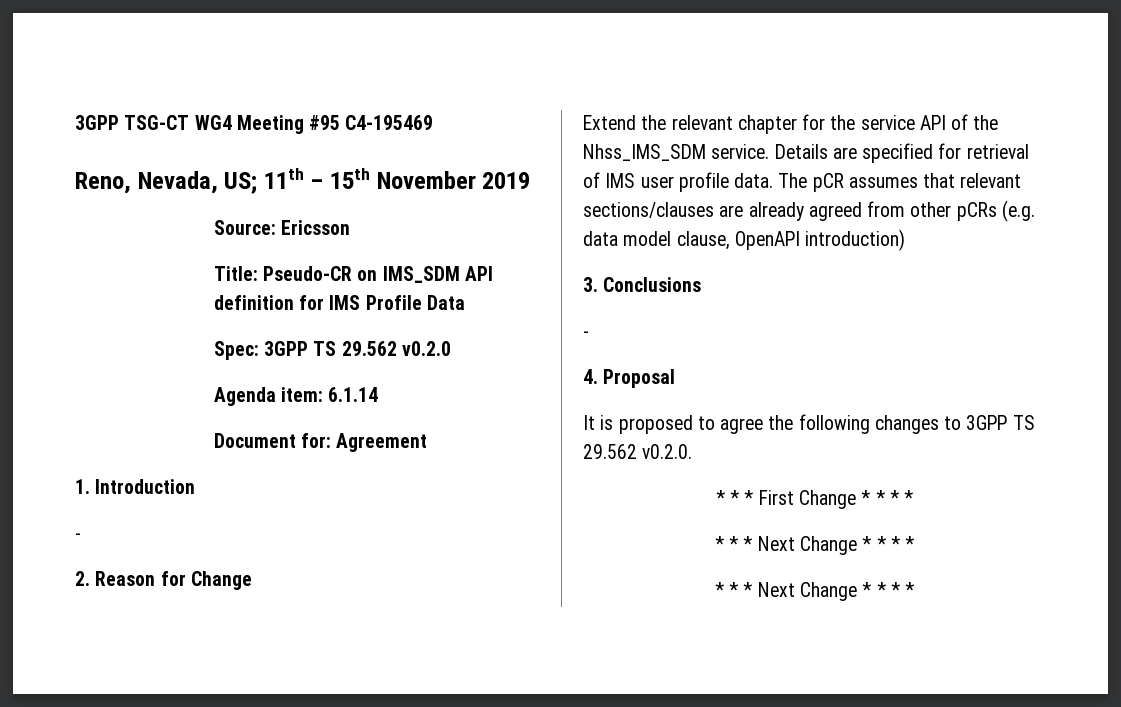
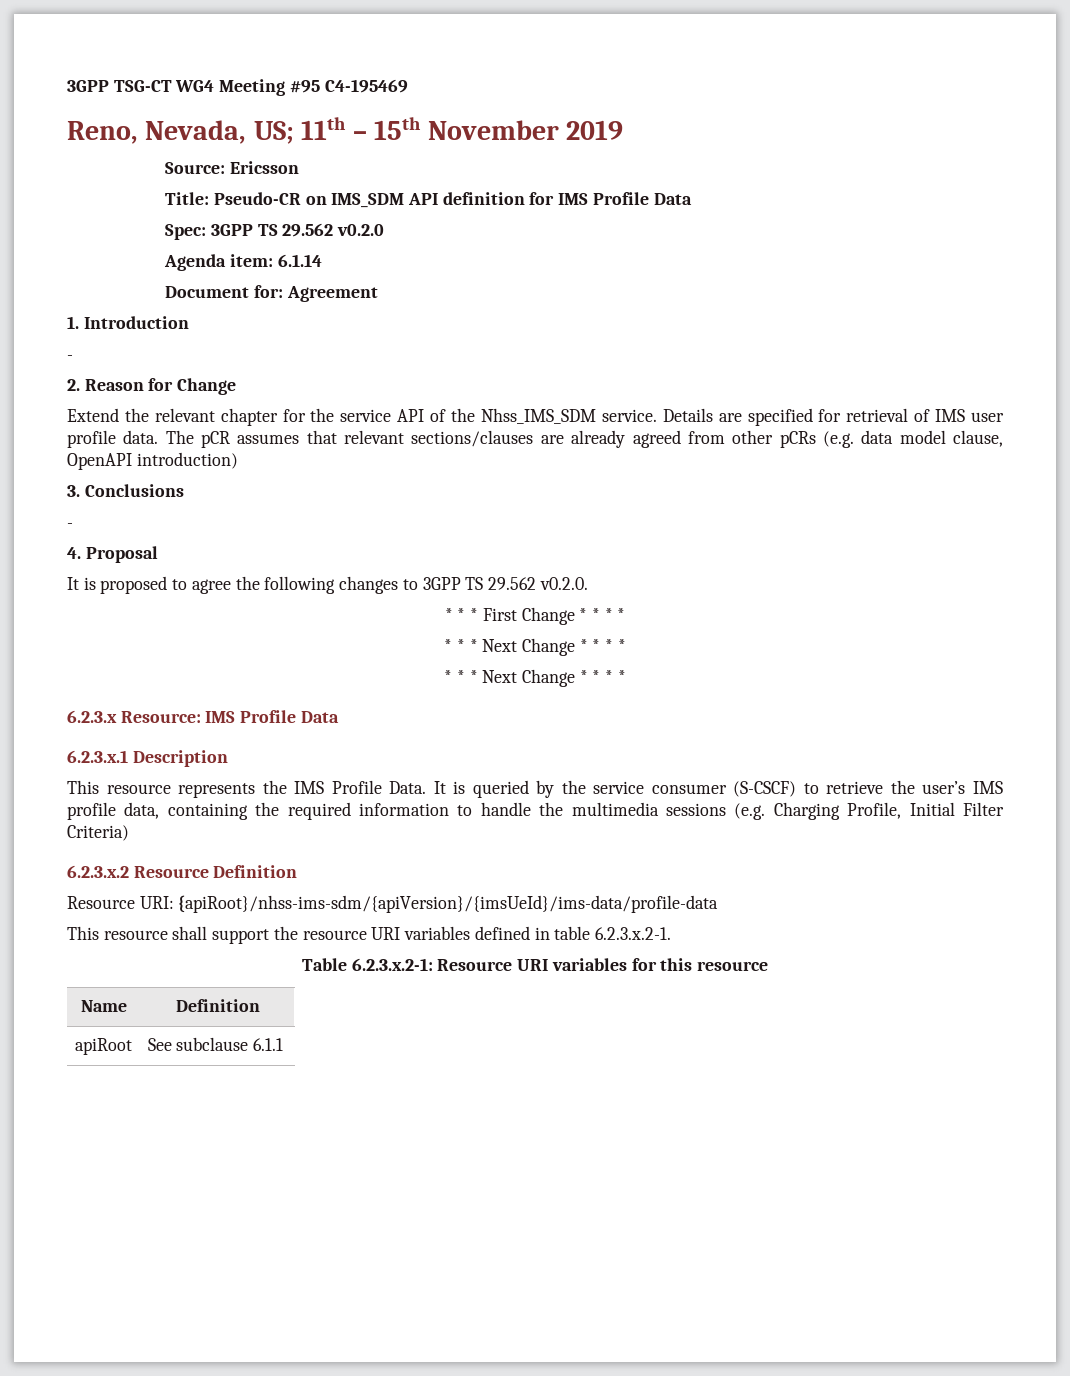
(915, 589) none -> [67,710,339,723] [67,750,228,767] [67,780,1003,798] [67,802,1004,820] [67,825,129,841] [67,865,298,878] [67,895,719,913] [67,926,671,944] [301,958,769,971] [81,1000,127,1012] [175,999,260,1012] [74,1038,132,1055] [147,1037,284,1051] // 6.2.3.x Resource: IMS Profile Data // 6.2.3.x.1 Description // This resource represents the IMS Profile Data. It is queried by the service consumer (S-CSCF) to retrieve the user’s IMS profile data, containing the required information to handle the multimedia sessions (e.g. Charging Profile, Initial Filter Criteria) // 6.2.3.x.2 Resource Definition // Resource URI: {apiRoot}/nhss-ims-sdm/{apiVersion}/{imsUeId}/ims-data/profile-data // This resource shall support the resource URI variables defined in table 6.2.3.x.2-1. // Table 6.2.3.x.2-1: Resource URI variables for this resource // Name | Definition // apiRoot | See subclause 6.1.1

